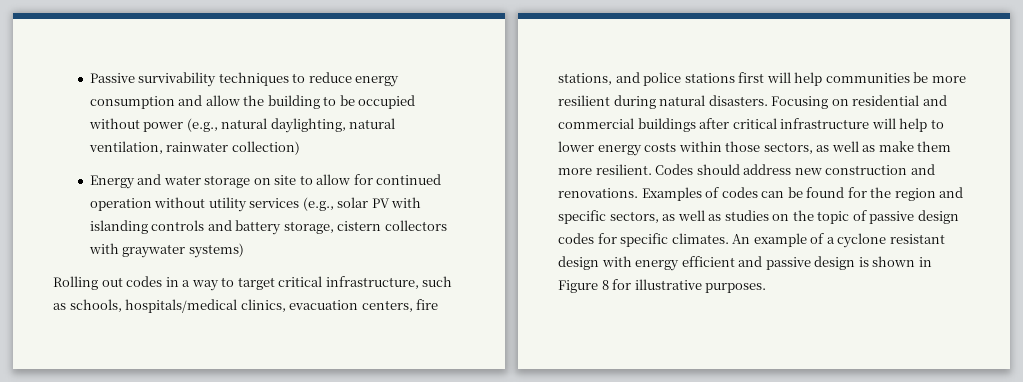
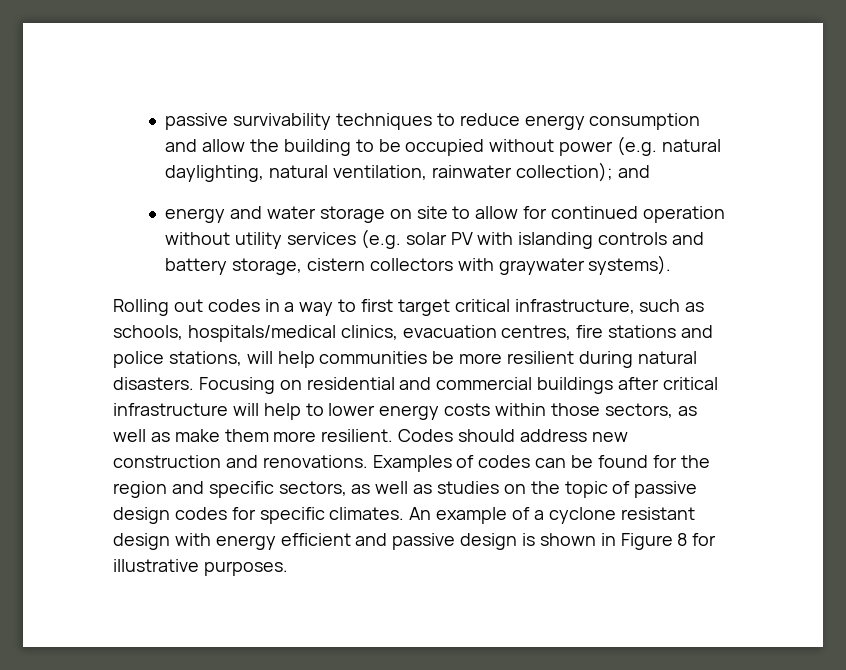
[89,73,135,83] Passive -> [165,113,229,130] passive
[186,118,218,132] (e.g., -> [616,136,657,156] (e.g.
[231,141,300,155] [89,175,135,189] collection) // Energy -> [515,162,650,182] [165,208,226,223] collection); and // energy
[302,197,334,211] (e.g., -> [360,229,401,249] (e.g.
[188,243,244,258] systems) -> [588,255,672,275] systems).
(235, 282) none -> [361,299,394,312] first
[361,299,439,312] [558,72,765,86] centers, fire stations, and police stations first -> [501,325,714,340] [113,351,242,368] centres, fire stations and police stations,

